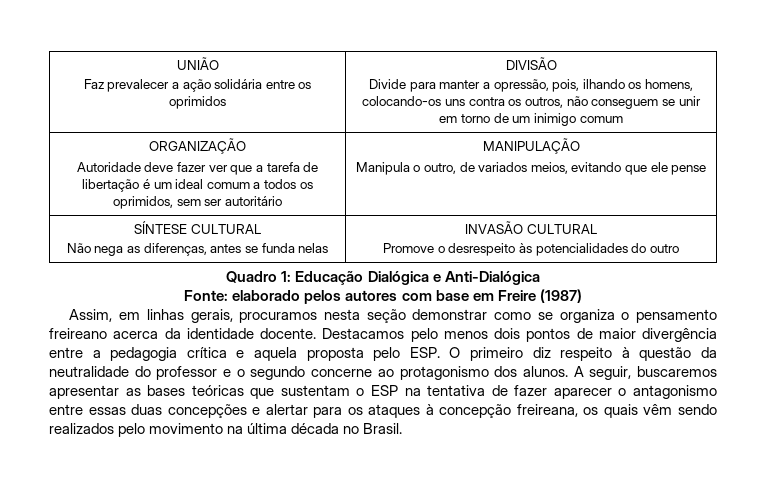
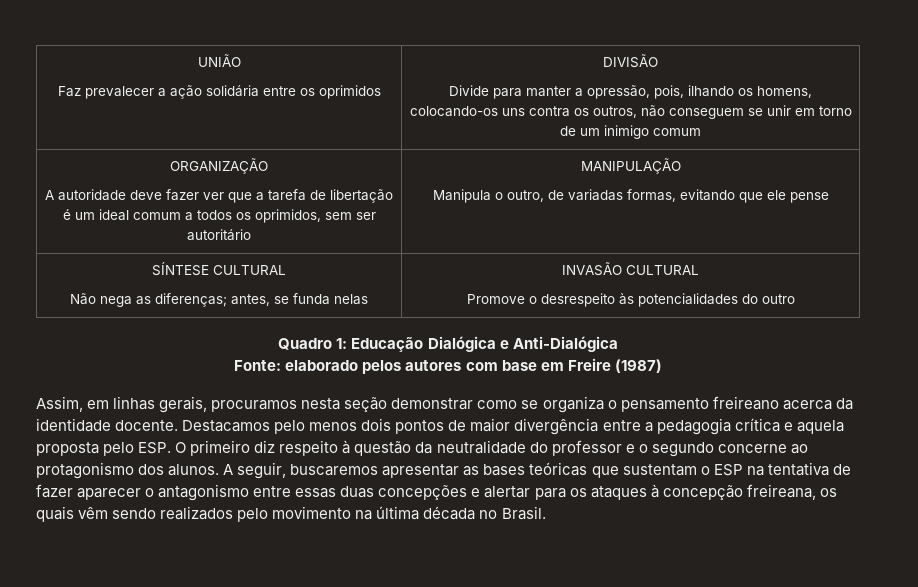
[76,162,141,172] Autoridade -> [44,189,126,201] A autoridade
[478,162,568,174] variados meios, -> [567,189,676,202] variadas formas,
[143,243,242,256] diferenças, antes -> [155,293,270,307] diferenças; antes,

